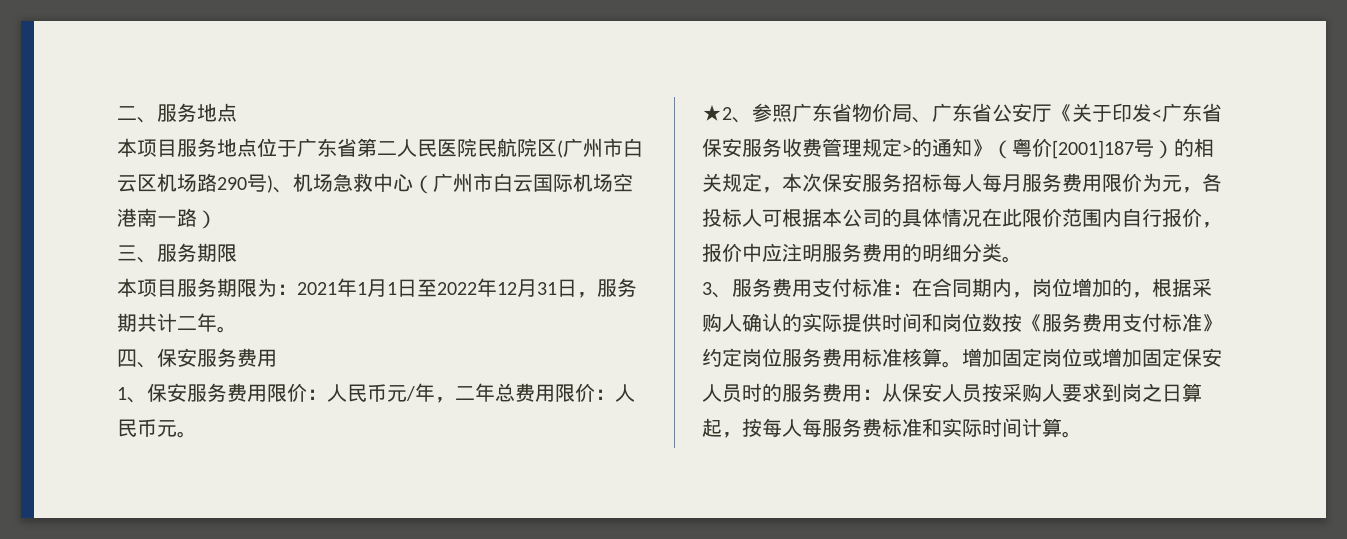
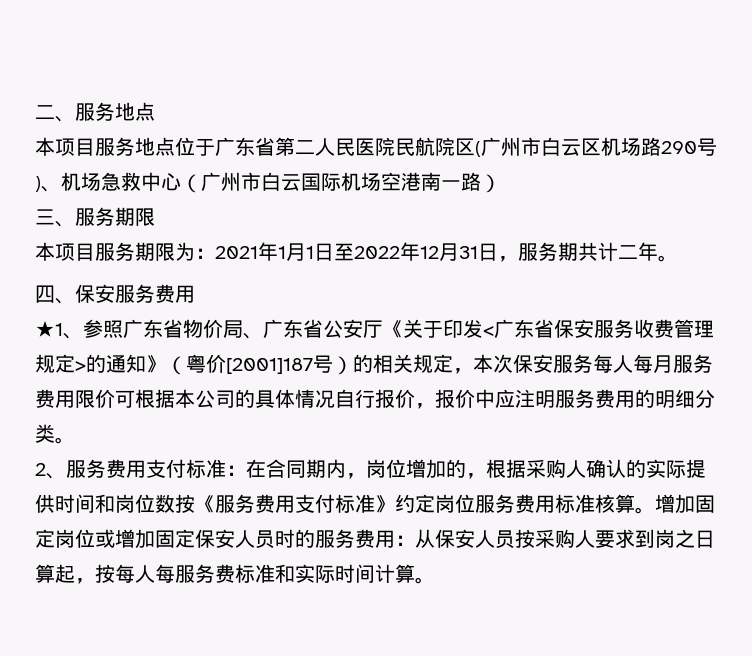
[117,383,635,403] [117,419,197,438] [702,105,732,121] 1、保安服务费用限价：人民币元/年，二年总费用限价：人民币元。 // ★2 -> [35,321,63,337] ★1
[902,173,942,192] 招标 -> (593, 363) none
[1142,173,1222,193] [702,208,762,227] 为元，各投标人 -> (115, 398) none
[982,208,1122,227] 在此限价范围内 -> (335, 399) none
[702,282,712,295] 3 -> [35,463,46,476] 2

